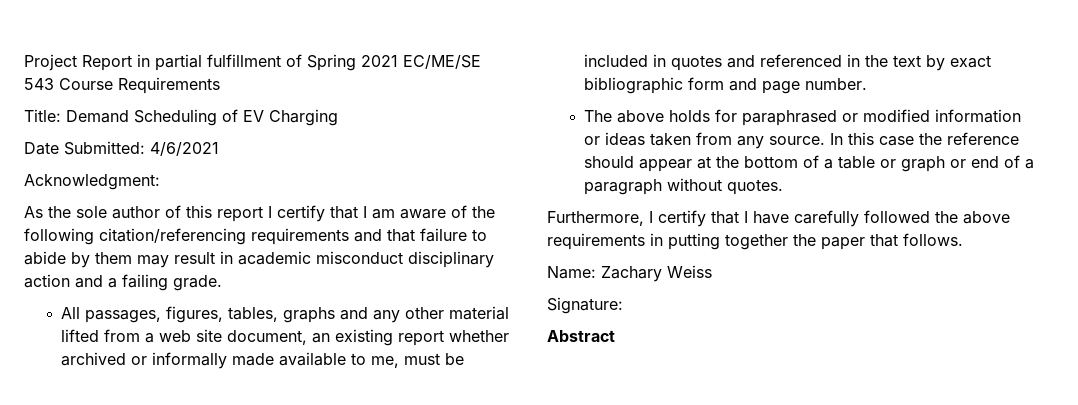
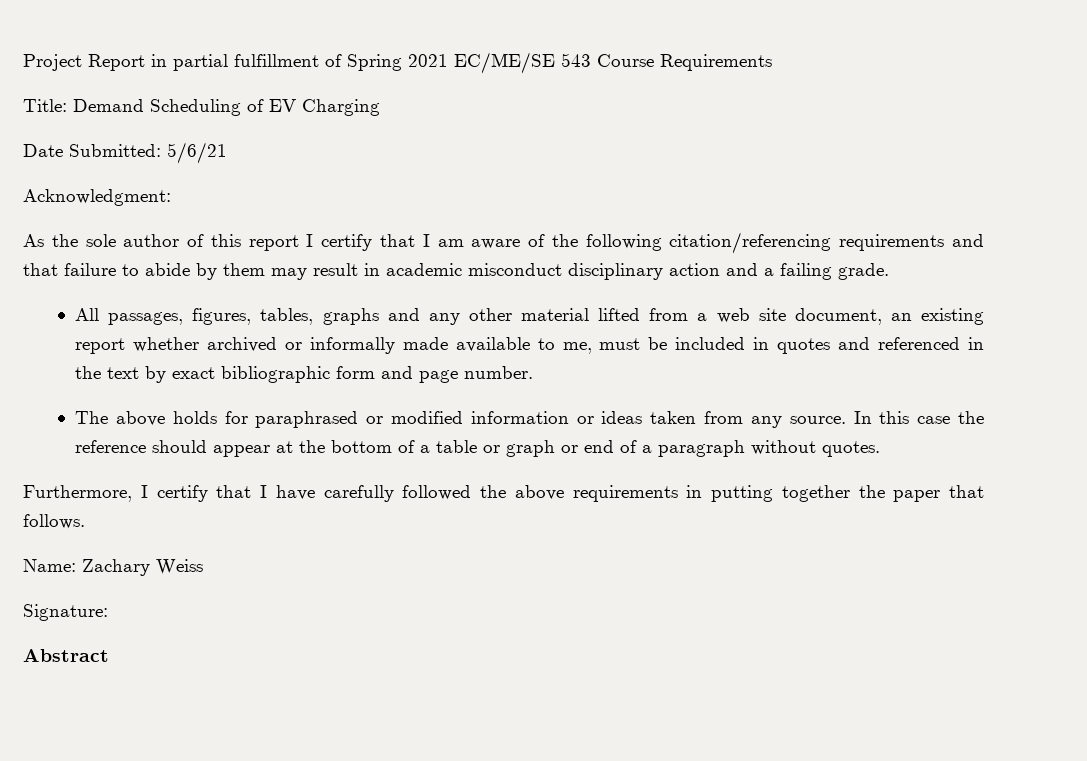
[150,142,219,156] 4/6/2021 -> [167,142,227,164] 5/6/21

